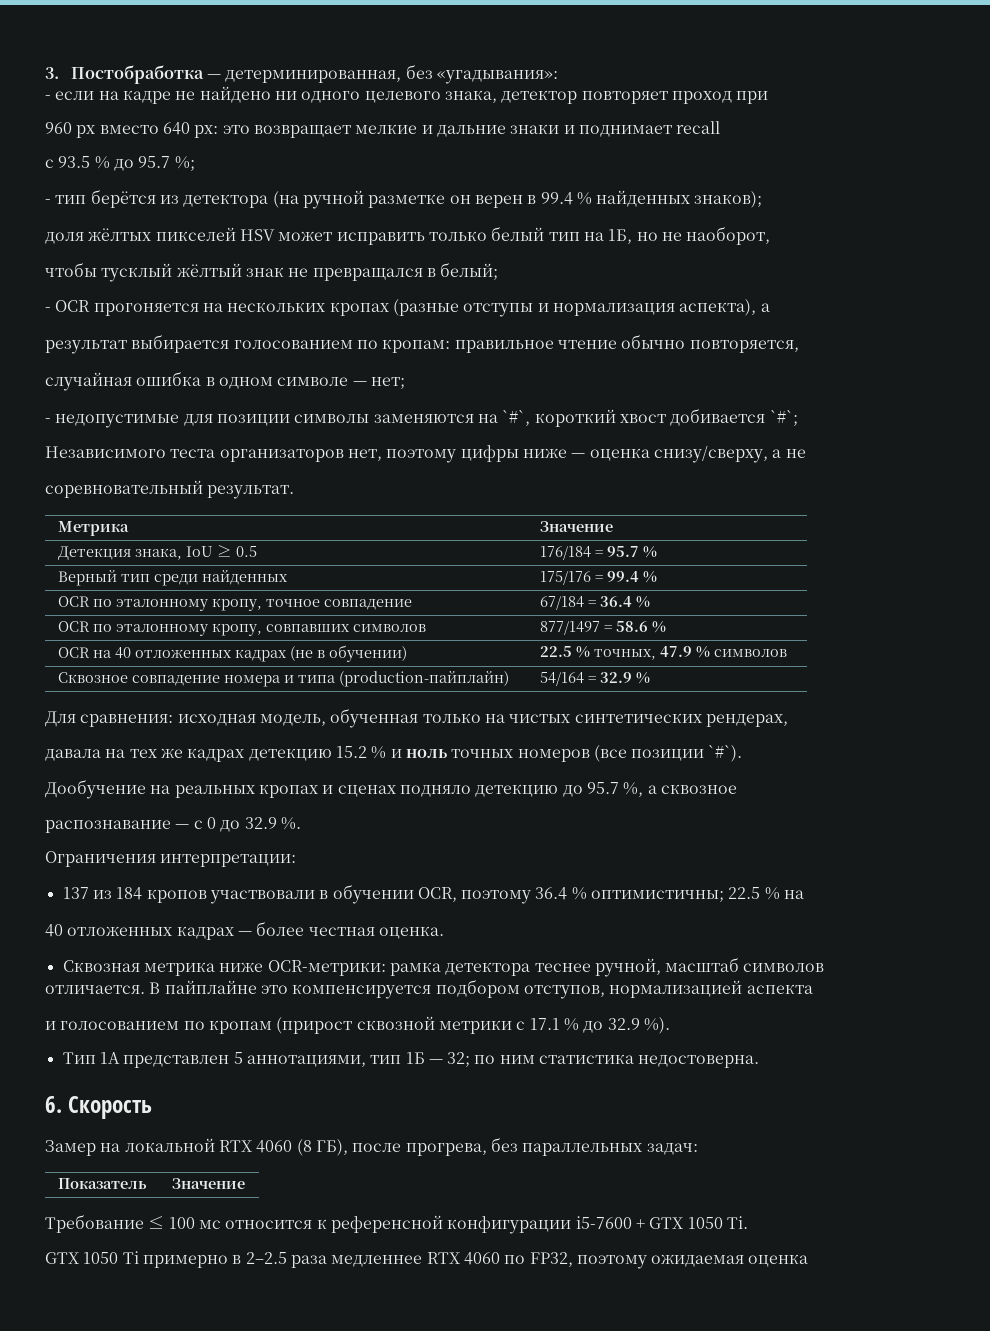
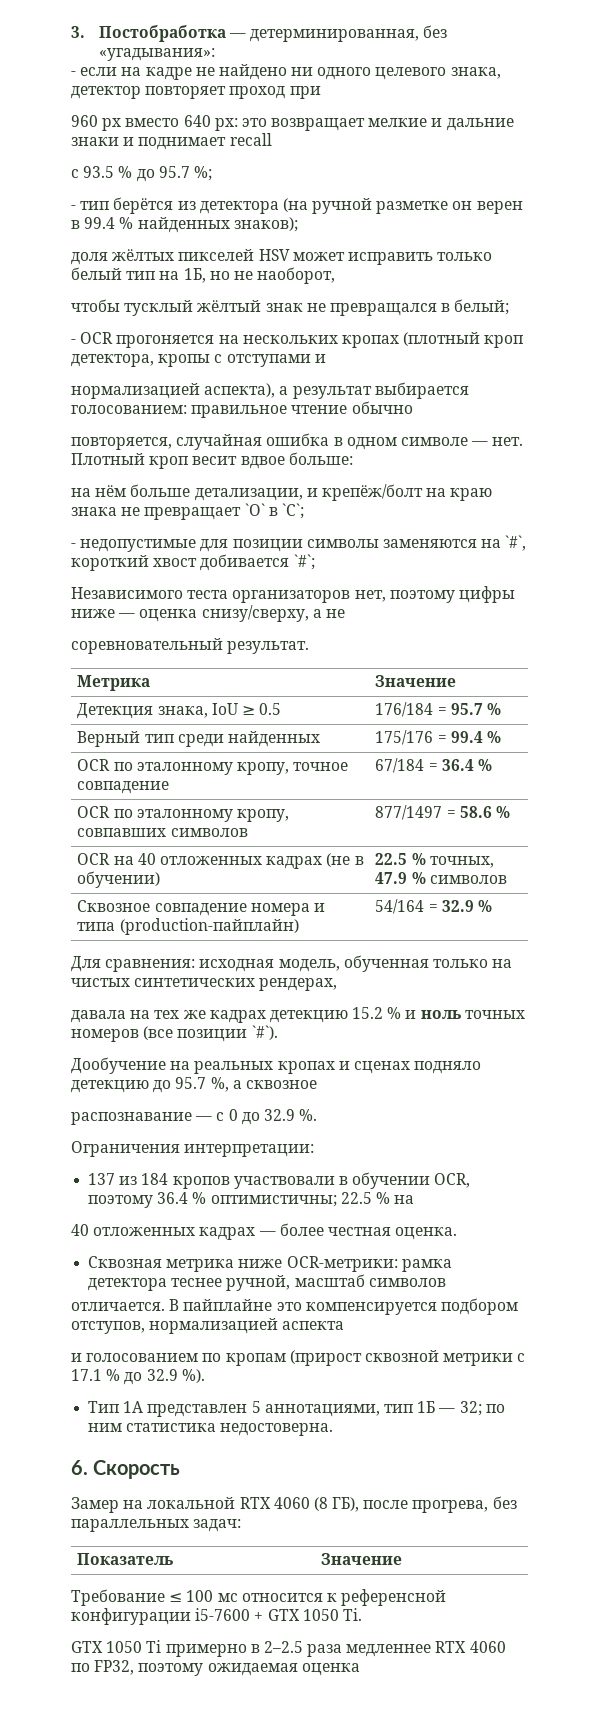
[392,299,675,317] (разные отступы и нормализация -> [403,332,524,348] [71,354,326,367] [71,383,200,399] (плотный кроп детектора, кропы с отступами и // нормализацией
(770, 307) // -> (289, 390) none
[233,339,451,353] голосованием по кропам: -> [71,405,187,414] голосованием:
(686, 341) none -> (413, 407) //
(799, 346) // -> (172, 443) none
[370,377,405,389] нет; -> [492,437,524,446] [71,452,353,469] [71,484,493,501] [71,503,304,520] нет. Плотный кроп весит вдвое больше: // на нём больше детализации, и крепёж/болт на краю знака не превращает `O` в `C`;

